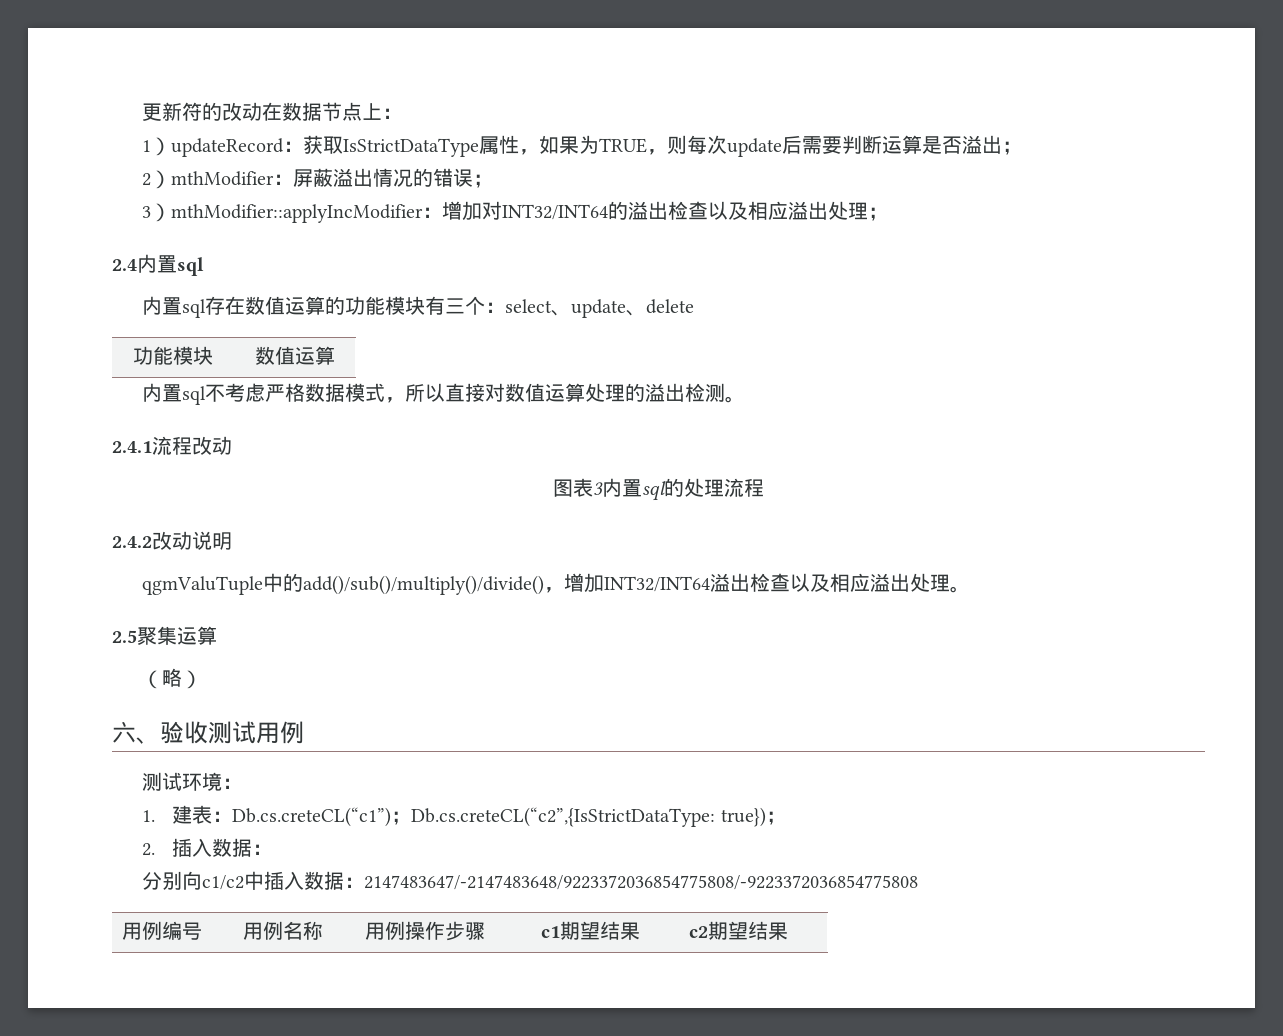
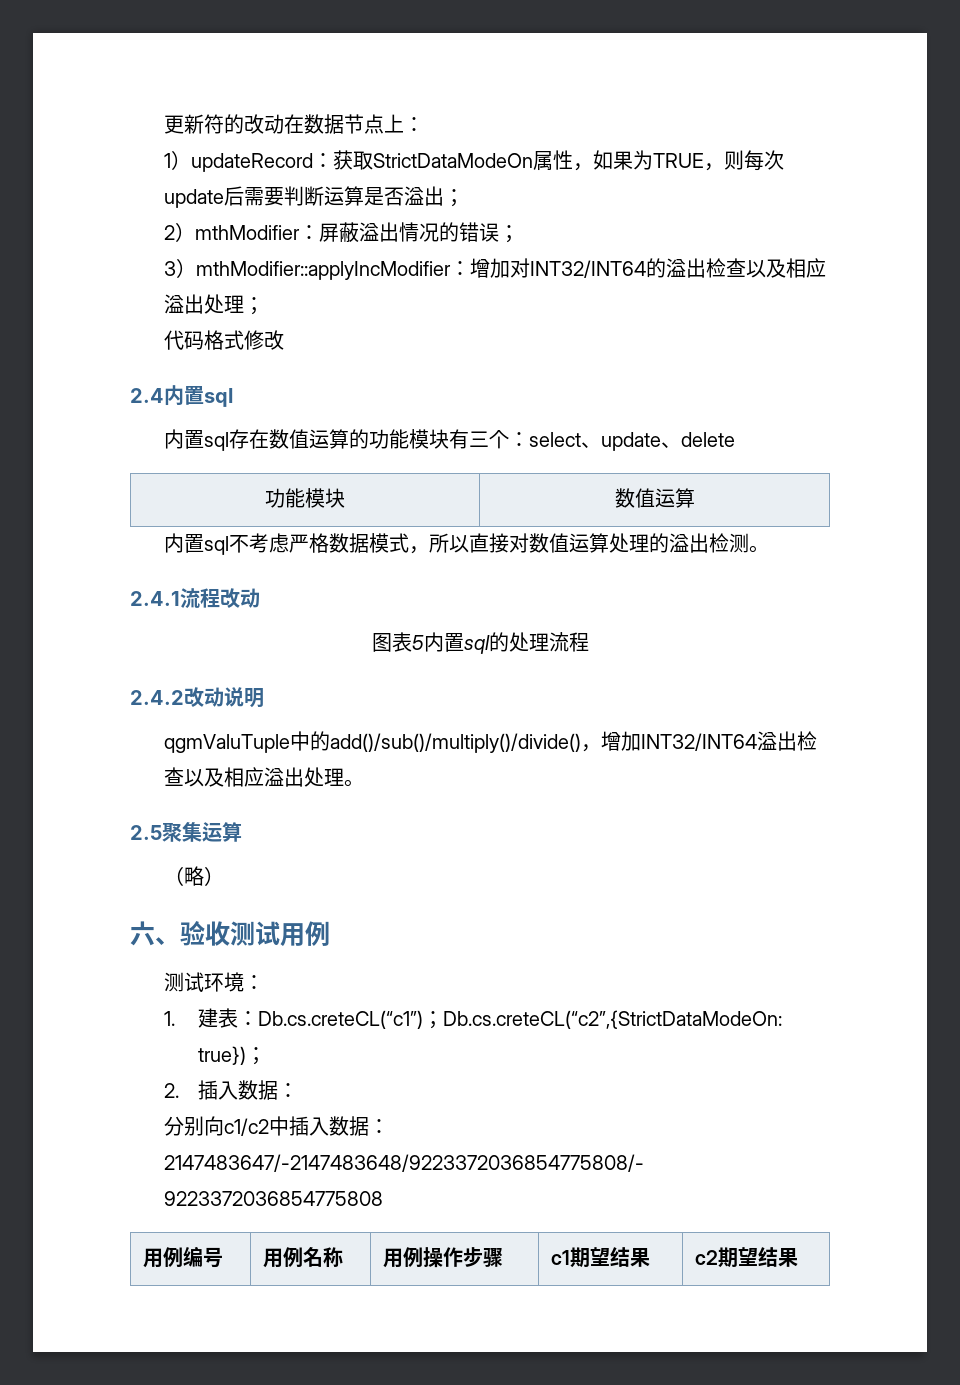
[343,138,480,157] IsStrictDataType -> [373,153,534,168] StrictDataModeOn
(889, 214) none -> [164,330,285,350] // 代码格式修改
[593,482,603,495] 3 -> [411,635,424,650] 5
[411,807,716,827] Db.cs.creteCL(“c2”,{IsStrictDataType: -> [443,1010,783,1029] Db.cs.creteCL(“c2”,{StrictDataModeOn:

